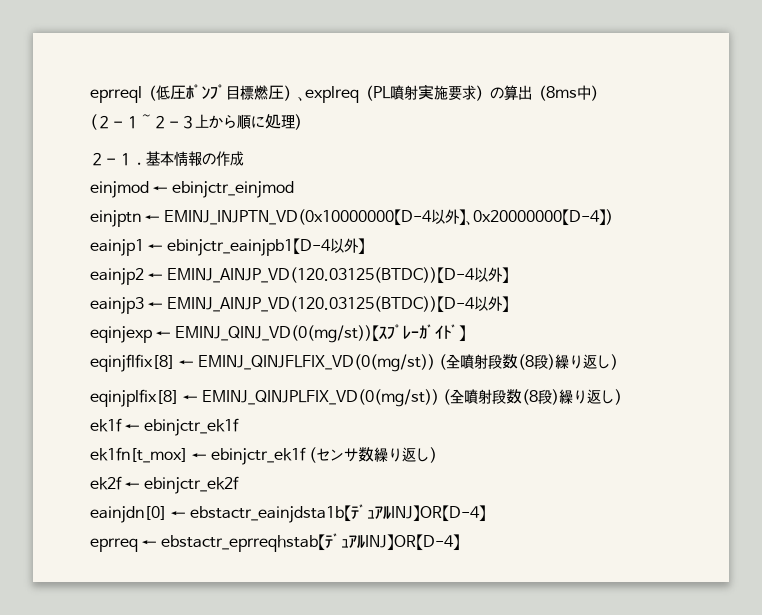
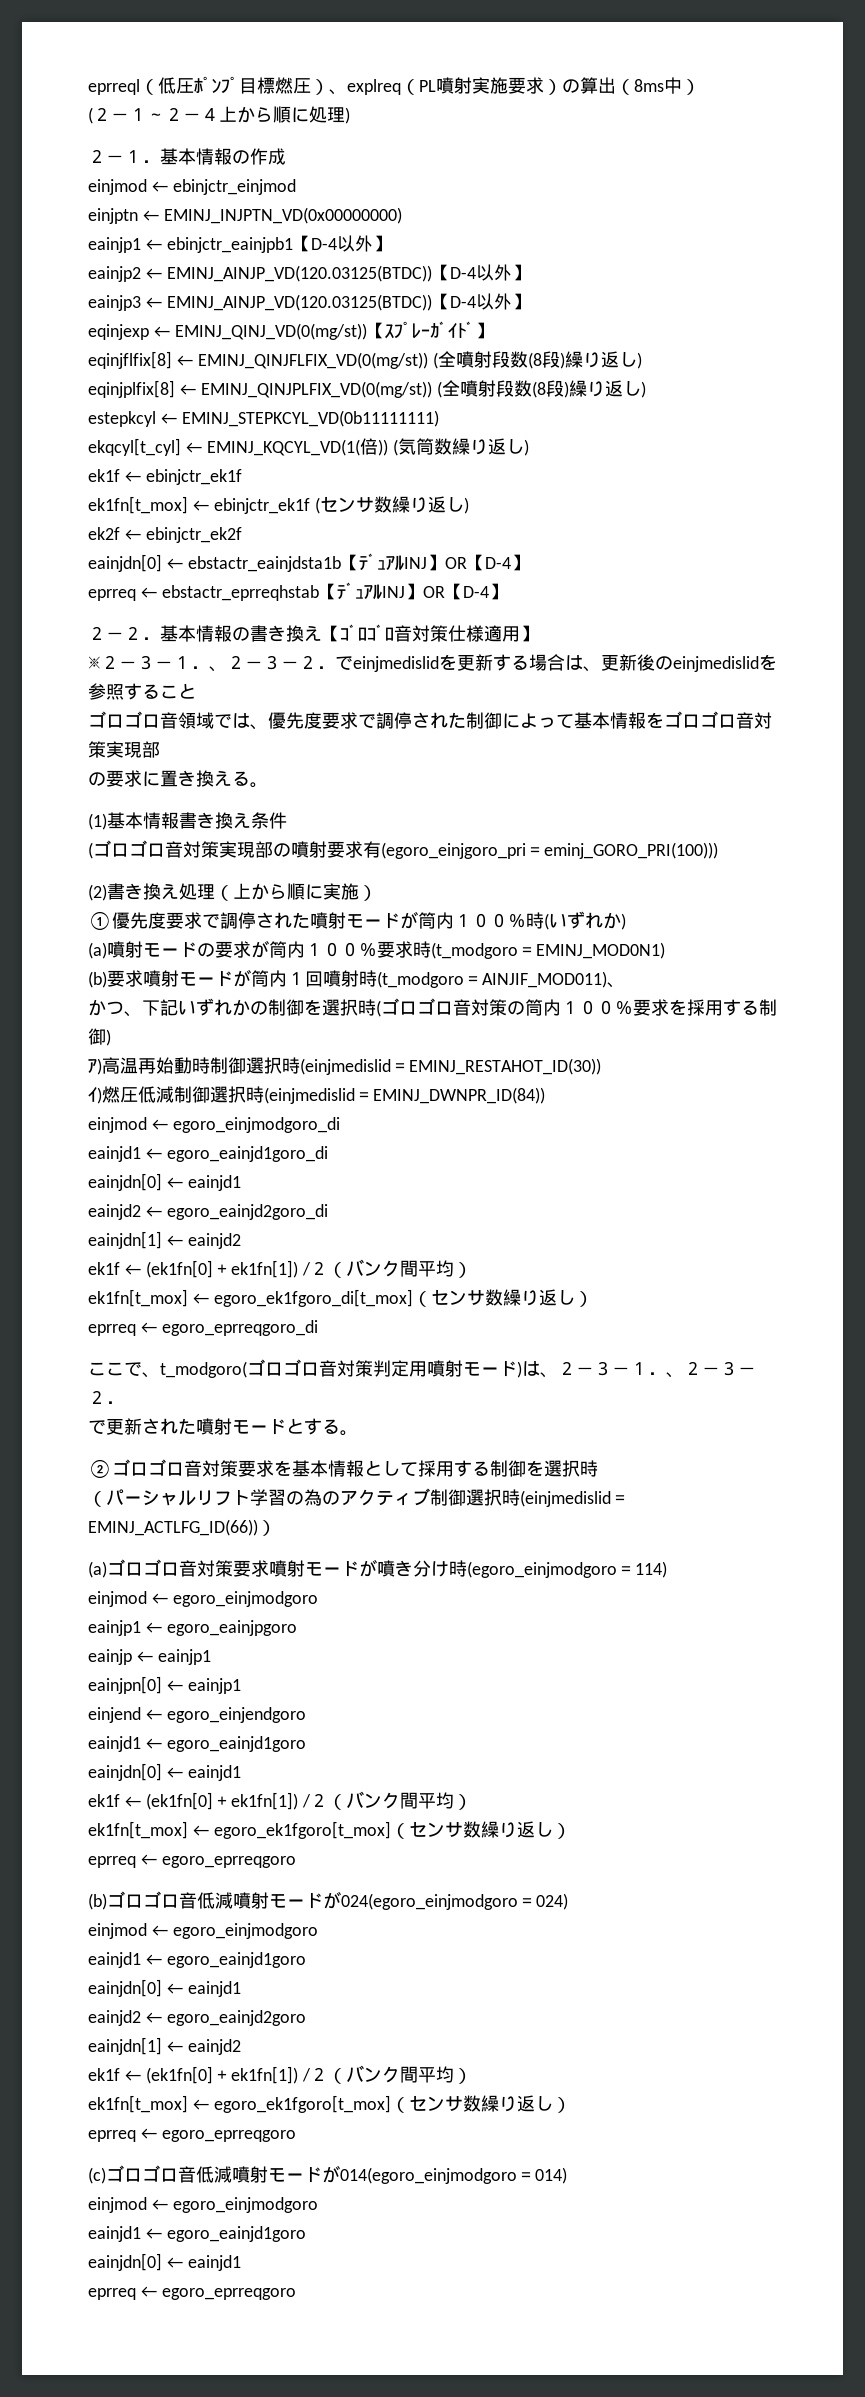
[181,115,195,129] ３ -> [201,108,219,121] ４
[163,209,613,226] EMINJ_INJPTN_VD(0x10000000【D-4以外】、0x20000000【D-4】) -> [163,207,402,224] EMINJ_INJPTN_VD(0x00000000)
(622, 397) none -> [88,410,439,427] [88,438,529,456] // estepkcyl ← EMINJ_STEPKCYL_VD(0b11111111) // ekqcyl[t_cyl] ← EMINJ_KQCYL_VD(1(倍)) (気筒数繰り返し)
(460, 542) none -> [88,624,538,642] [88,654,777,672] [88,683,196,700] [88,711,772,730] [88,741,160,758] [88,770,268,788] [88,812,287,830] [88,840,718,859] [88,883,377,901] [88,911,626,930] [88,940,665,959] [88,969,625,988] [88,998,777,1017] [88,1028,111,1046] [88,1057,601,1075] [88,1086,545,1104] [88,1117,340,1133] [88,1146,328,1162] [88,1173,241,1191] [88,1204,328,1220] [88,1231,241,1249] [88,1259,472,1278] [88,1289,593,1307] [88,1320,318,1336] [88,1359,756,1378] [88,1390,124,1404] [88,1418,358,1436] [88,1459,598,1478] [88,1488,629,1507] [88,1519,276,1536] [88,1559,667,1578] [88,1591,318,1607] [88,1620,297,1636] [88,1649,211,1665] [88,1676,241,1694] [88,1707,306,1723] [88,1736,306,1752] [88,1763,241,1781] [88,1791,472,1810] [88,1821,571,1839] [88,1854,296,1868] [88,1891,568,1910] [88,1923,318,1939] [88,1952,306,1968] [88,1979,241,1997] [88,2010,306,2026] [88,2037,241,2055] [88,2065,472,2084] [88,2095,571,2113] [88,2128,296,2142] [88,2165,567,2184] [88,2197,318,2213] [88,2226,306,2242] [88,2253,241,2271] [88,2286,296,2300] // ２－２．基本情報の書き換え【ｺﾞﾛｺﾞﾛ音対策仕様適用】 // ※２－３－１．、２－３－２．でeinjmedislidを更新する場合は、更新後のeinjmedislidを参照すること // ゴロゴロ音領域では、優先度要求で調停された制御によって基本情報をゴロゴロ音対策実現部 // の要求に置き換える。 // (1)基本情報書き換え条件 // (ゴロゴロ音対策実現部の噴射要求有(egoro_einjgoro_pri＝eminj_GORO_PRI(100))) // (2)書き換え処理（上から順に実施） // ①優先度要求で調停された噴射モードが筒内１００％時(いずれか) // (a)噴射モードの要求が筒内１００％要求時(t_modgoro＝EMINJ_MOD0N1) // (b)要求噴射モードが筒内１回噴射時(t_modgoro＝AINJIF_MOD011)、 // かつ、下記いずれかの制御を選択時(ゴロゴロ音対策の筒内１００％要求を採用する制御) // ｱ)高温再始動時制御選択時(einjmedislid＝EMINJ_RESTAHOT_ID(30)) // ｲ)燃圧低減制御選択時(einjmedislid＝EMINJ_DWNPR_ID(84)) // einjmod ← egoro_einjmodgoro_di // eainjd1 ← egoro_eainjd1goro_di // eainjdn[0] ← eainjd1 // eainjd2 ← egoro_eainjd2goro_di // eainjdn[1] ← eainjd2 // ek1f ← (ek1fn[0]＋ek1fn[1]) /２（バンク間平均） // ek1fn[t_mox] ← egoro_ek1fgoro_di[t_mox]（センサ数繰り返し） // eprreq ← egoro_eprreqgoro_di // ここで、t_modgoro(ゴロゴロ音対策判定用噴射モード)は、２－３－１．、２－３－２． // で更新された噴射モードとする。 // ②ゴロゴロ音対策要求を基本情報として採用する制御を選択時 // （パーシャルリフト学習の為のアクティブ制御選択時(einjmedislid＝EMINJ_ACTLFG_ID(66))） // (a)ゴロゴロ音対策要求噴射モードが噴き分け時(egoro_einjmodgoro＝114) // einjmod ← egoro_einjmodgoro // eainjp1 ← egoro_eainjpgoro // eainjp ← eainjp1 // eainjpn[0] ← eainjp1 // einjend ← egoro_einjendgoro // eainjd1 ← egoro_eainjd1goro // eainjdn[0] ← eainjd1 // ek1f ← (ek1fn[0]＋ek1fn[1]) /２（バンク間平均） // ek1fn[t_mox] ← egoro_ek1fgoro[t_mox]（センサ数繰り返し） // eprreq ← egoro_eprreqgoro // (b)ゴロゴロ音低減噴射モードが024(egoro_einjmodgoro＝024) // einjmod ← egoro_einjmodgoro // eainjd1 ← egoro_eainjd1goro // eainjdn[0] ← eainjd1 // eainjd2 ← egoro_eainjd2goro // eainjdn[1] ← eainjd2 // ek1f ← (ek1fn[0]＋ek1fn[1]) /２（バンク間平均） // ek1fn[t_mox] ← egoro_ek1fgoro[t_mox]（センサ数繰り返し） // eprreq ← egoro_eprreqgoro // (c)ゴロゴロ音低減噴射モードが014(egoro_einjmodgoro＝014) // einjmod ← egoro_einjmodgoro // eainjd1 ← egoro_eainjd1goro // eainjdn[0] ← eainjd1 // eprreq ← egoro_eprreqgoro

